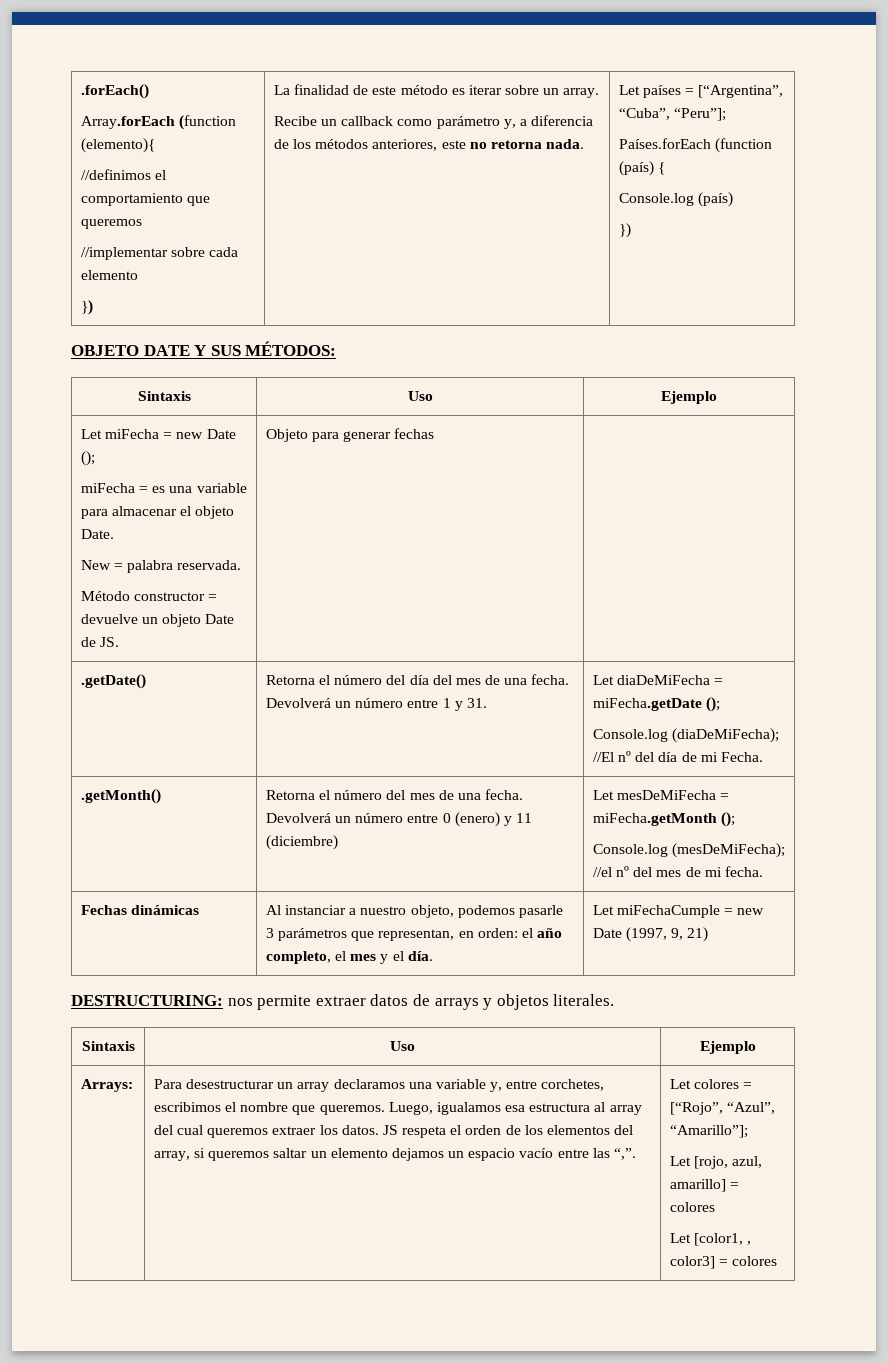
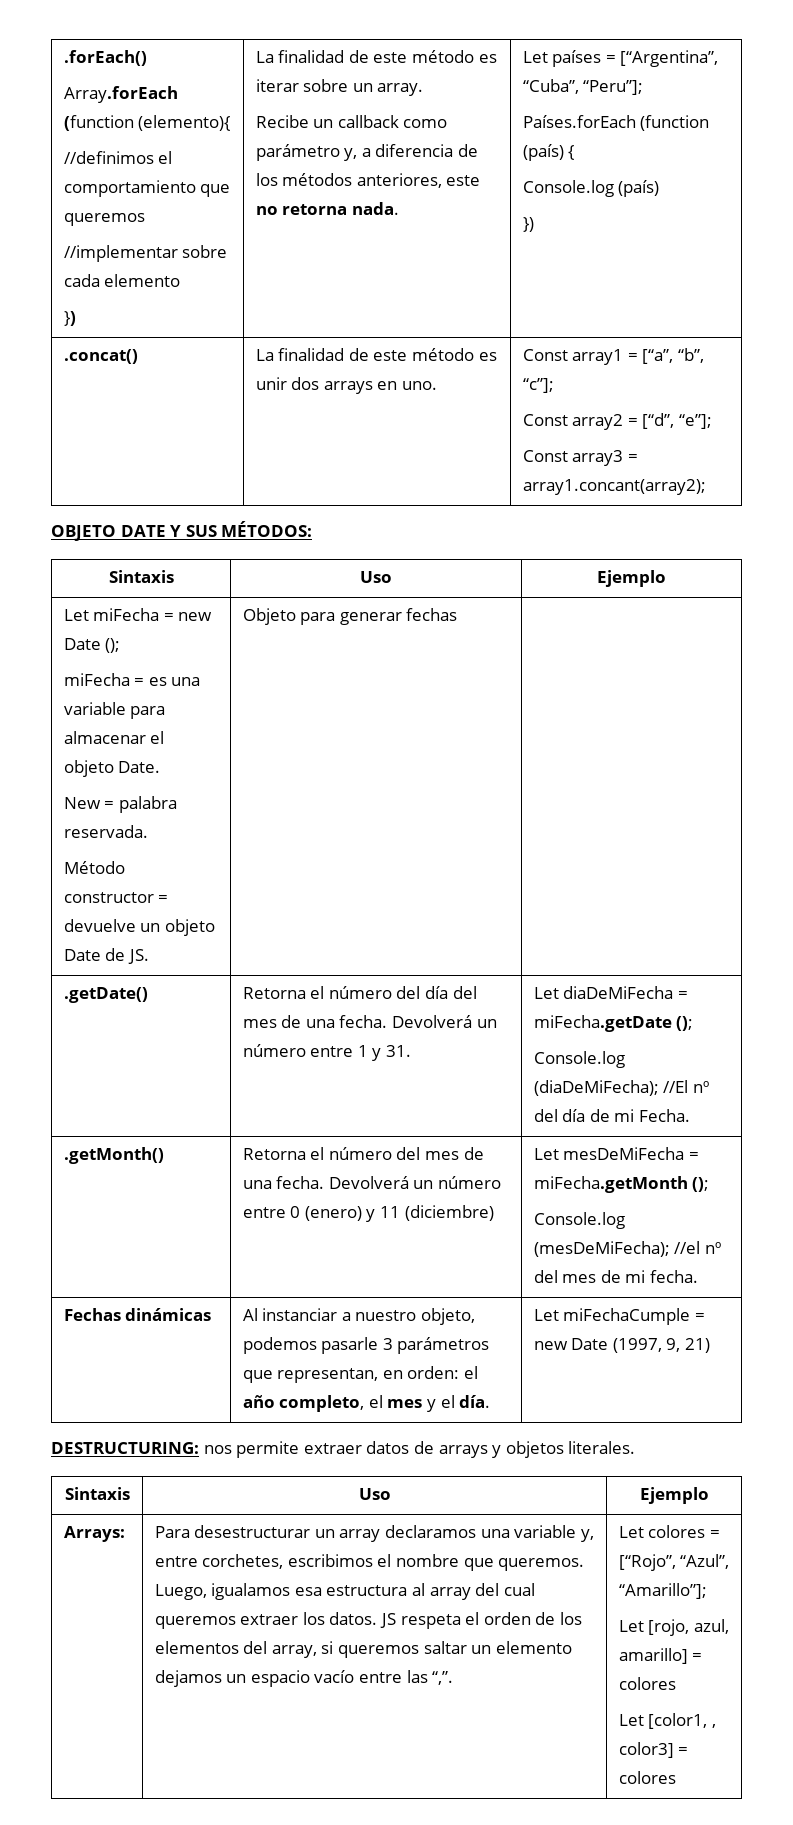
(631, 230) none -> [63,349,138,364] [255,348,497,361] [255,377,438,394] [522,348,705,365] [522,378,554,393] [522,413,713,430] [522,450,638,466] [522,479,706,495] // .concat() | La finalidad de este método es unir dos arrays en uno. | Const array1 = [“a”, “b”, “c”]; // Const array2 = [“d”, “e”]; // Const array3 = array1.concant(array2);

